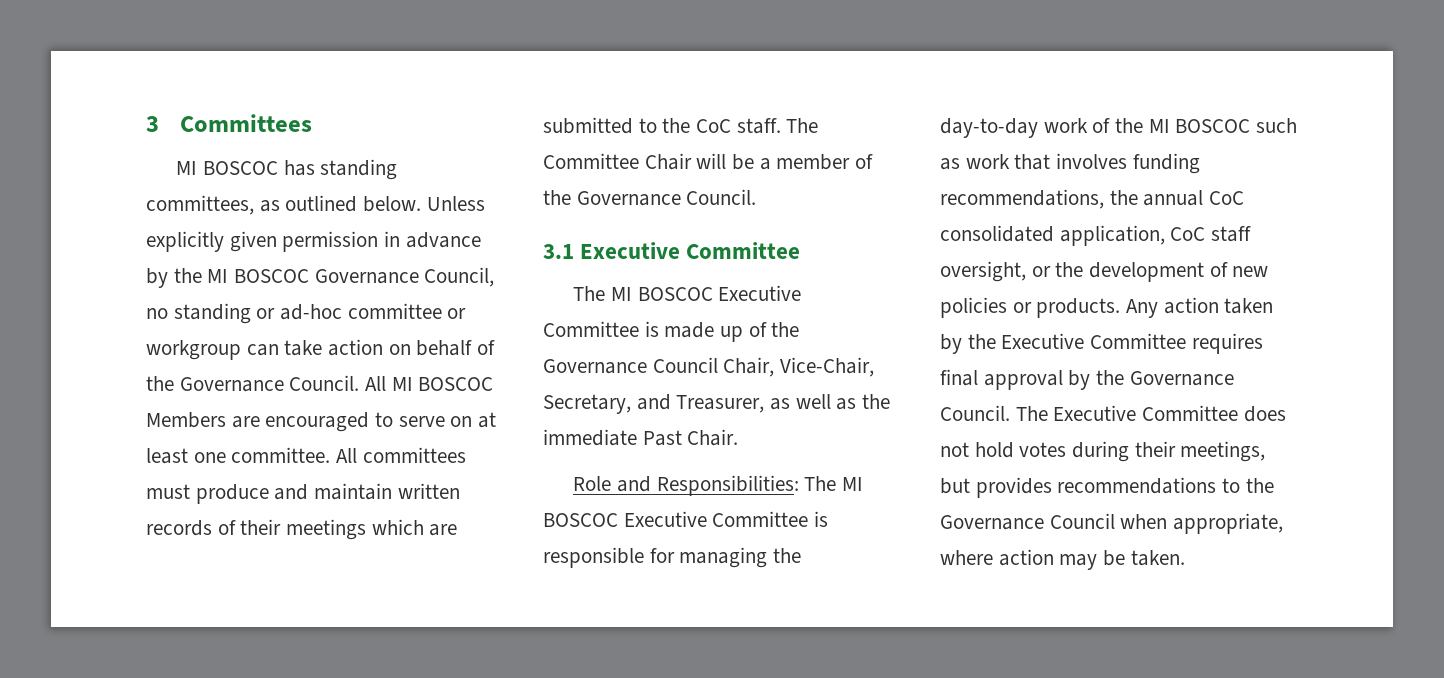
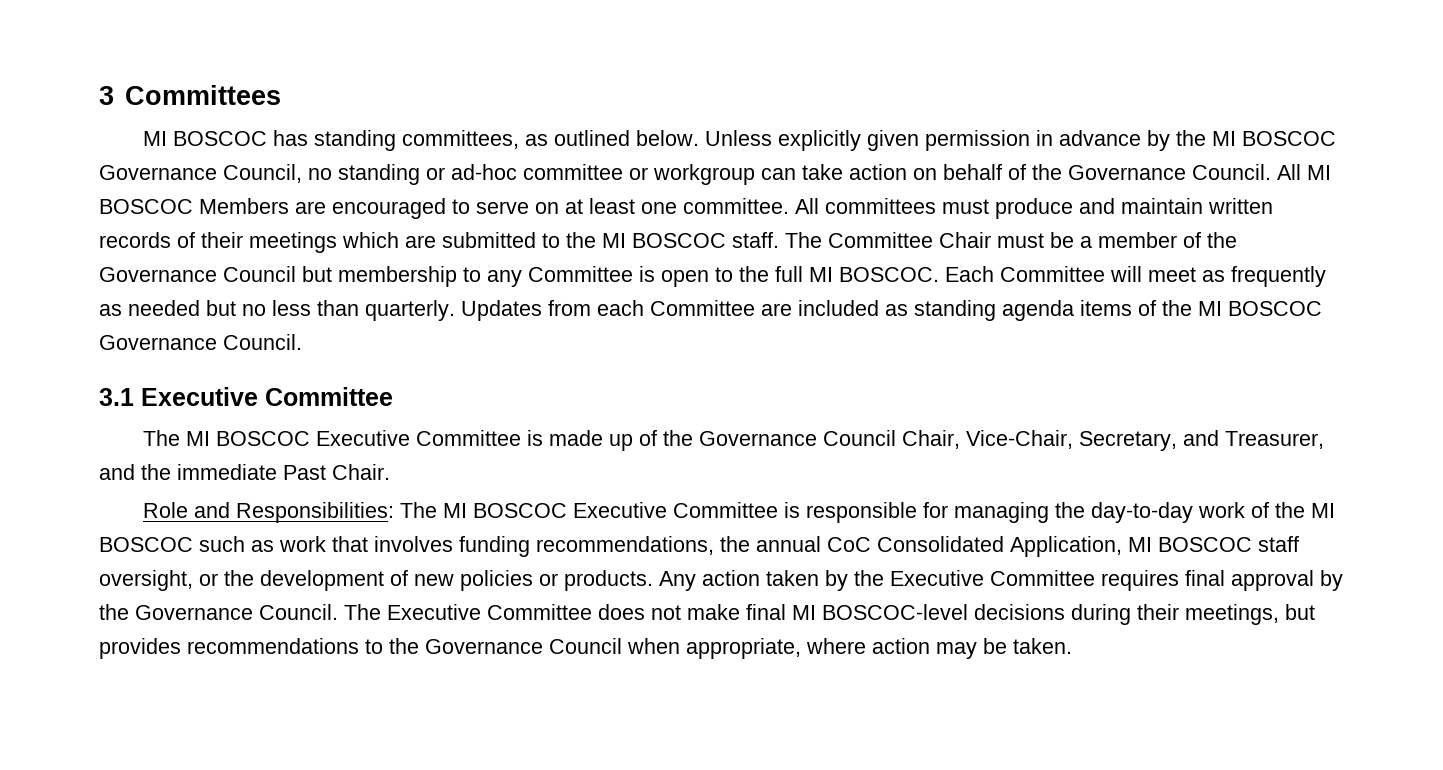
[696,119,732,133] CoC -> [602,233,726,248] MI BOSCOC
[696,153,727,169] will -> [997,233,1044,248] must
(681, 198) none -> [223,266,1326,287] [99,300,1322,321] [99,335,217,350] Council but membership to any Committee is open to the full MI BOSCOC. Each Committee will meet as frequently as needed but no less than quarterly. Updates from each Committee are included as standing agenda items of the MI BOSCOC Governance
[770,394,857,410] as well as -> [99,464,135,480] and
[940,225,1206,246] consolidated application, CoC -> [877,536,1252,557] Consolidated Application, MI BOSCOC
[974,442,1067,458] hold votes -> [687,604,1065,620] make final MI BOSCOC-level decisions

